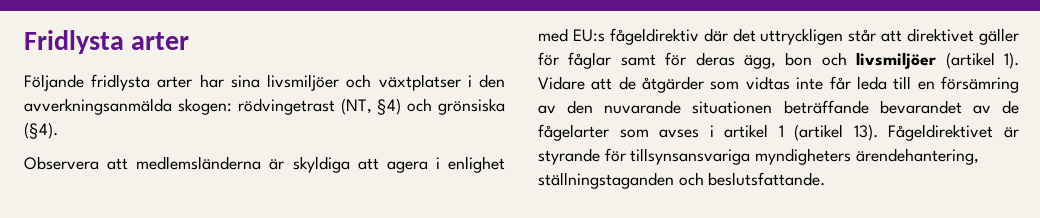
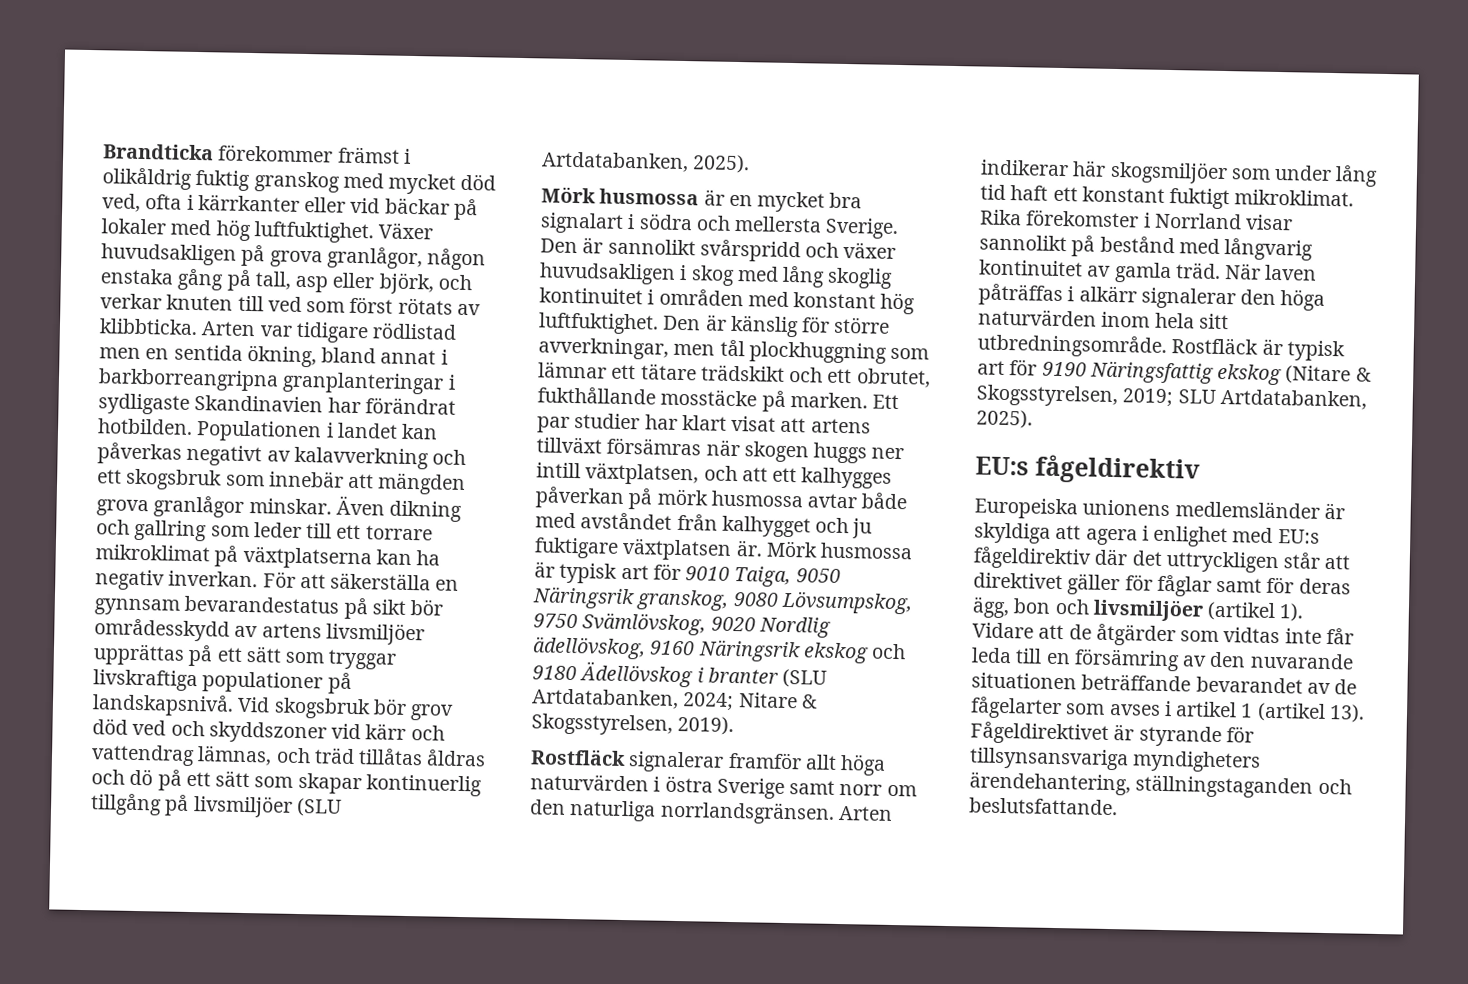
[24,30,190,54] [24,74,506,91] [24,98,505,115] [24,122,58,139] [24,156,262,170] Fridlysta arter // Följande fridlysta arter har sina livsmiljöer och växtplatser i den avverkningsanmälda skogen: rödvingetrast (NT, §4) och grönsiska (§4). // Observera att medlemsländerna -> [103,143,411,164] [102,167,497,195] [102,193,478,221] [101,218,434,244] [101,243,487,271] [100,268,472,295] [100,293,481,316] [99,318,458,344] [99,344,448,368] [98,368,456,395] [98,393,456,415] [97,418,439,443] [97,442,467,470] [97,468,467,496] [96,495,463,522] [96,519,433,542] [95,544,441,570] [95,569,460,591] [94,595,444,620] [94,618,425,646] [93,643,398,670] [93,669,352,694] [92,693,455,721] [92,718,445,744] [91,744,487,767] [91,768,482,797] [90,793,342,818] [541,151,751,174] [541,186,863,213] [540,212,900,240] [540,237,897,263] [539,262,894,289] [539,287,916,315] [538,312,891,338] [538,337,930,364] [538,361,931,388] [537,386,900,412] [537,413,871,434] [536,436,905,464] [536,462,893,489] [535,486,909,510] [535,512,873,539] [534,537,914,561] [534,561,841,588] [532,586,913,615] [533,612,831,638] [532,636,907,664] [532,661,828,688] [532,688,818,712] [531,713,735,736] [530,748,887,776] [530,773,917,799] [530,799,893,825] [980,159,1379,187] [980,184,1355,210] [979,209,1294,231] [979,234,1314,261] [979,259,1318,284] [978,283,1326,311] [978,308,1229,330] [977,333,1345,362] [977,359,1372,386] [976,384,1367,410] [976,409,1033,429] [975,454,1200,485] [974,497,1320,520] Brandticka förekommer främst i olikåldrig fuktig granskog med mycket död ved, ofta i kärrkanter eller vid bäckar på lokaler med hög luftfuktighet. Växer huvudsakligen på grova granlågor, någon enstaka gång på tall, asp eller björk, och verkar knuten till ved som först rötats av klibbticka. Arten var tidigare rödlistad men en sentida ökning, bland annat i barkborreangripna granplanteringar i sydligaste Skandinavien har förändrat hotbilden. Populationen i landet kan påverkas negativt av kalavverkning och ett skogsbruk som innebär att mängden grova granlågor minskar. Även dikning och gallring som leder till ett torrare mikroklimat på växtplatserna kan ha negativ inverkan. För att säkerställa en gynnsam bevarandestatus på sikt bör områdesskydd av artens livsmiljöer upprättas på ett sätt som tryggar livskraftiga populationer på landskapsnivå. Vid skogsbruk bör grov död ved och skyddszoner vid kärr och vattendrag lämnas, och träd tillåtas åldras och dö på ett sätt som skapar kontinuerlig tillgång på livsmiljöer (SLU Artdatabanken, 2025). // Mörk husmossa är en mycket bra signalart i södra och mellersta Sverige. Den är sannolikt svårspridd och växer huvudsakligen i skog med lång skoglig kontinuitet i områden med konstant hög luftfuktighet. Den är känslig för större avverkningar, men tål plockhuggning som lämnar ett tätare trädskikt och ett obrutet, fukthållande mosstäcke på marken. Ett par studier har klart visat att artens tillväxt försämras när skogen huggs ner intill växtplatsen, och att ett kalhygges påverkan på mörk husmossa avtar både med avståndet från kalhygget och ju fuktigare växtplatsen är. Mörk husmossa är typisk art för 9010 Taiga, 9050 Näringsrik granskog, 9080 Lövsumpskog, 9750 Svämlövskog, 9020 Nordlig ädellövskog, 9160 Näringsrik ekskog och 9180 Ädellövskog i branter (SLU Artdatabanken, 2024; Nitare & Skogsstyrelsen, 2019). // Rostfläck signalerar framför allt höga naturvärden i östra Sverige samt norr om den naturliga norrlandsgränsen. Arten indikerar här skogsmiljöer som under lång tid haft ett konstant fuktigt mikroklimat. Rika förekomster i Norrland visar sannolikt på bestånd med långvarig kontinuitet av gamla träd. När laven påträffas i alkärr signalerar den höga naturvärden inom hela sitt utbredningsområde. Rostfläck är typisk art för 9190 Näringsfattig ekskog (Nitare & Skogsstyrelsen, 2019; SLU Artdatabanken, 2025). // EU:s fågeldirektiv // Europeiska unionens medlemsländer

